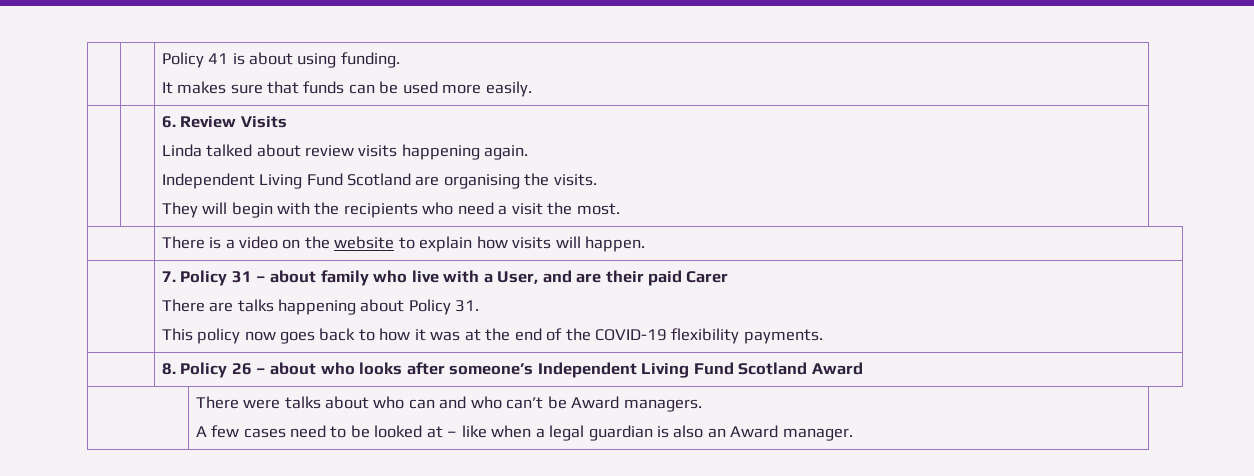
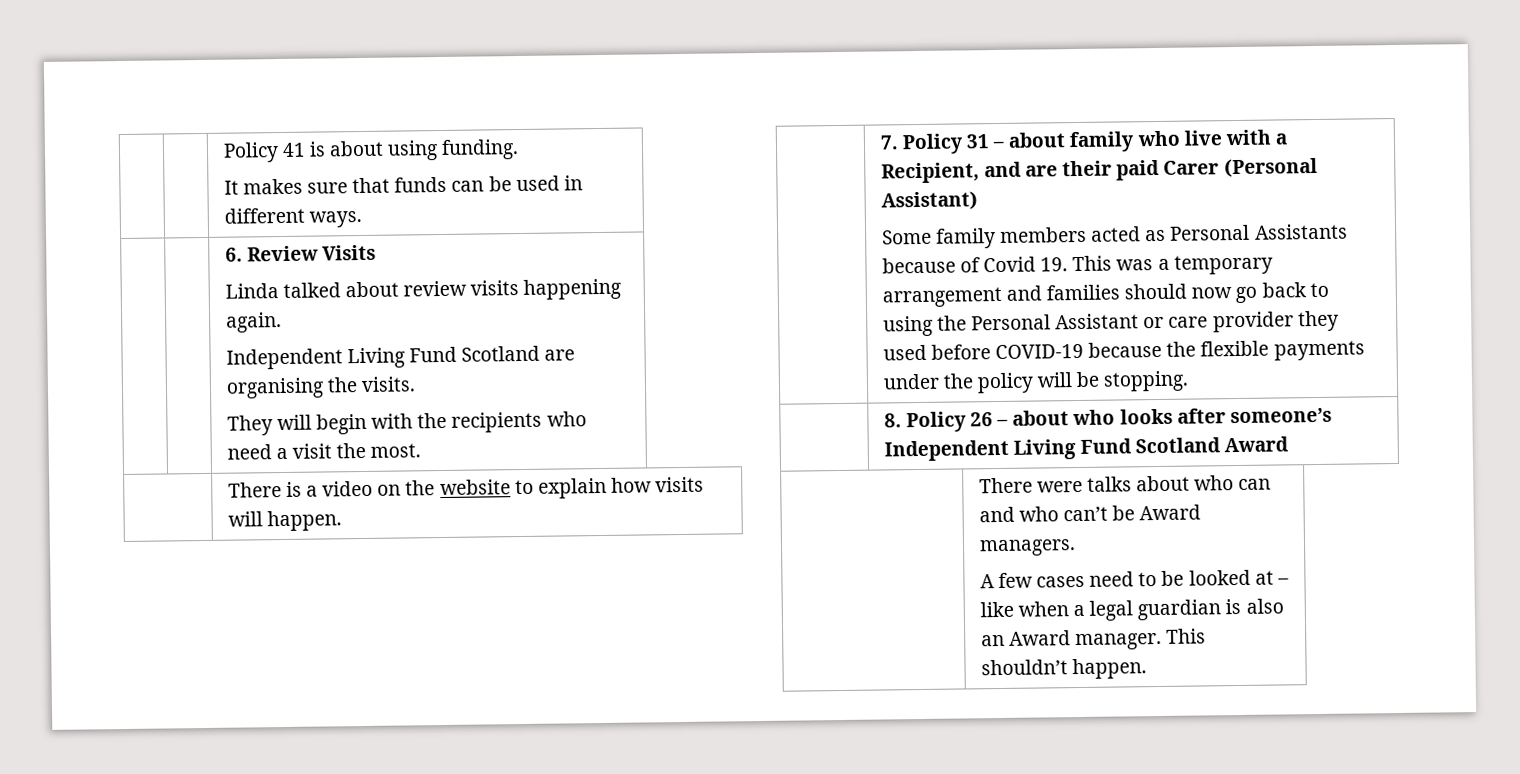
[442,81,532,97] more easily. -> [563,175,583,191] [223,207,362,228] in different ways.
[497,271,539,284] User, -> [880,162,980,184] Recipient,
[161,299,480,315] [161,328,823,344] // There are talks happening about Policy 31. // This policy now goes back to how it was at the end of the COVID-19 flexibility payments. -> [1223,157,1318,178] [880,191,978,211] [881,223,1348,249] [881,254,1273,275] [881,282,1329,308] [882,310,1339,337] [882,340,1365,361] [882,370,1190,394] (Personal Assistant) // Some family members acted as Personal Assistants because of Covid 19. This was a temporary arrangement and families should now go back to using the Personal Assistant or care provider they used before COVID-19 because the flexible payments under the policy will be stopping.
(853, 434) none -> [1166,628,1207,644] [980,658,1147,680] This shouldn’t happen.

